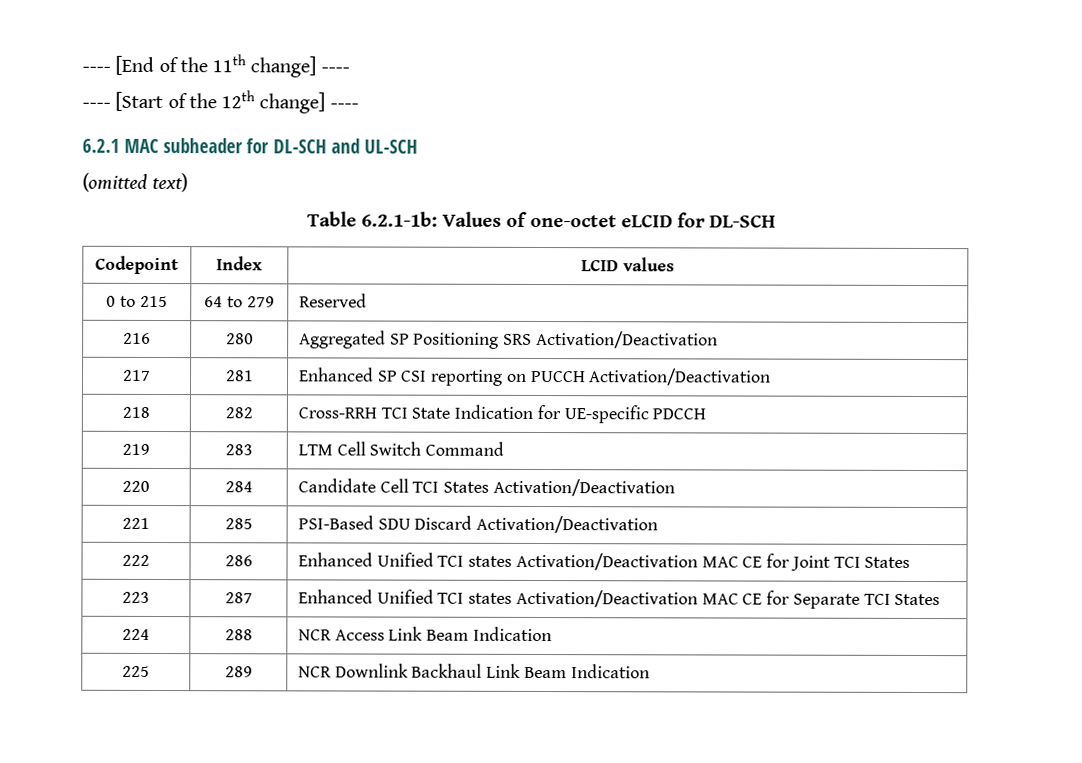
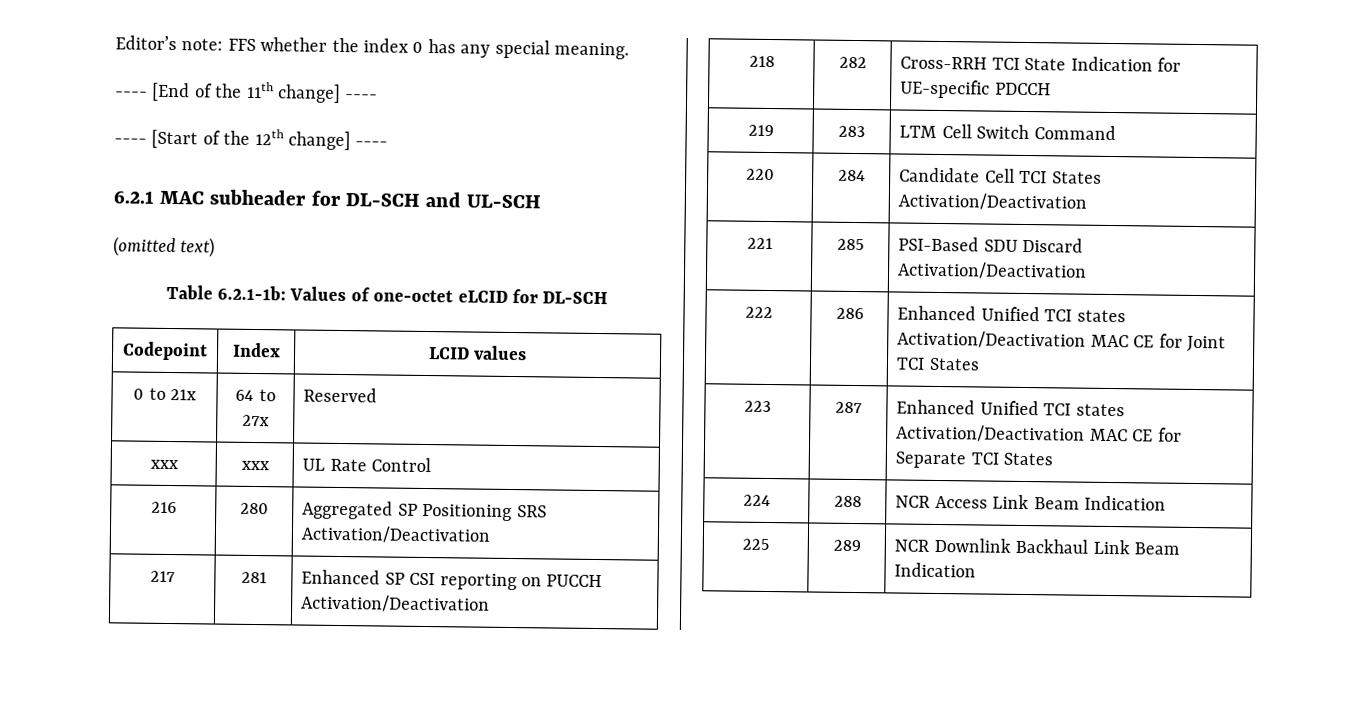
(82, 69) none -> [115,35,629,60] Editor’s note: FFS whether the index 0 has any special meaning. //
[139,295,168,308] 215 -> [169,388,197,401] 21x
[246,296,275,308] 279 -> [242,414,270,427] 27x
(368, 300) none -> [149,459,179,470] [240,460,270,471] [302,457,432,473] // xxx | xxx | UL Rate Control

